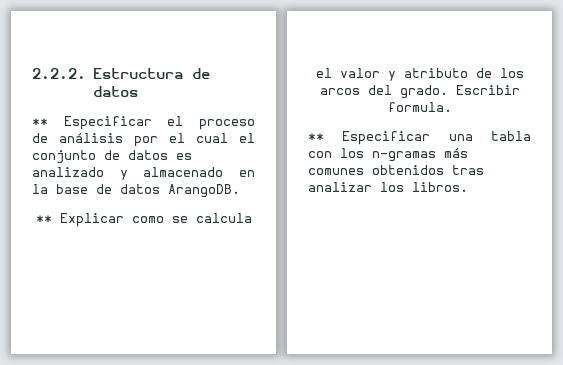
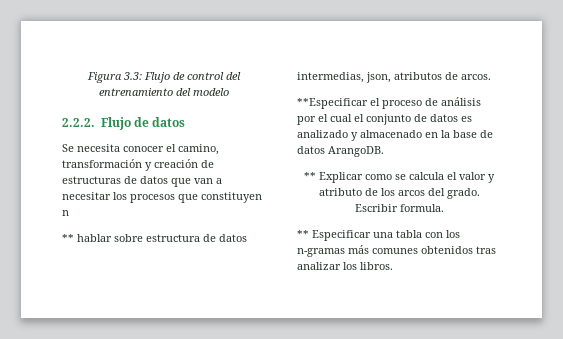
[32,68,210,79] [92,86,138,97] [32,116,152,130] 2.2.2. Estructura de datos // ** Especificar -> [87,72,241,83] [99,88,229,96] [62,117,185,130] [62,144,219,155] [62,159,214,171] [62,176,222,187] [62,192,262,203] [62,210,69,216] [62,234,247,242] [297,72,491,83] [297,98,368,109] Figura 3.3: Flujo de control del entrenamiento del modelo // 2.2.2. Flujo de datos // Se necesita conocer el camino, transformación y creación de estructuras de datos que van a necesitar los procesos que constituyen n // ** hablar sobre estructura de datos intermedias, json, atributos de arcos. // **Especificar

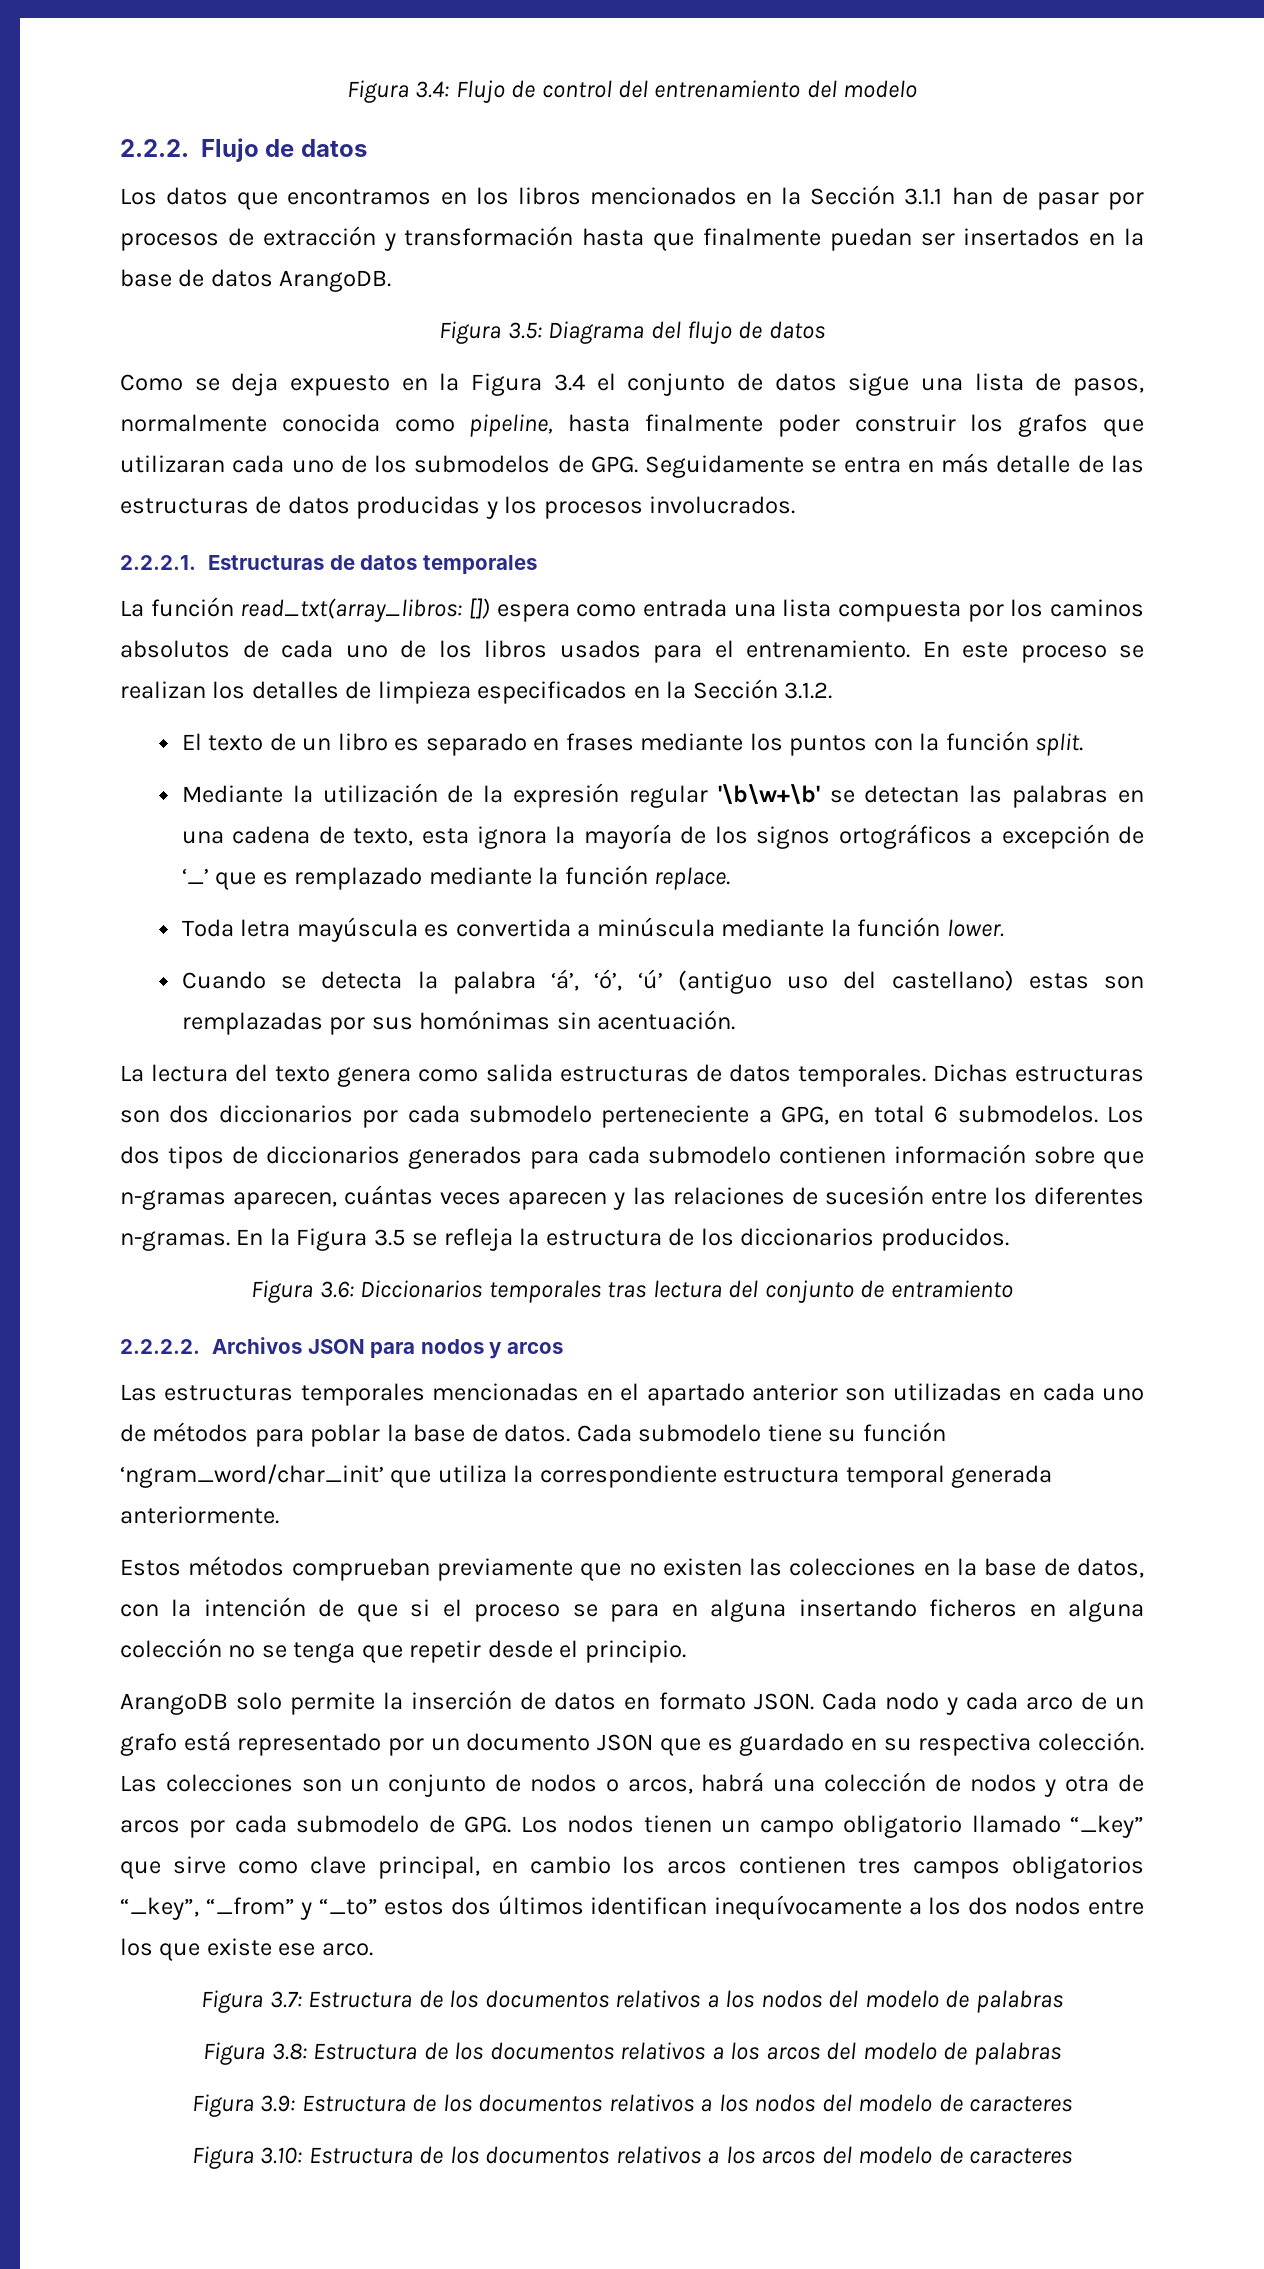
[87,72,142,83] Figura 3.3: -> [346,80,450,103] Figura 3.4:
[62,144,219,155] [62,159,214,171] [62,176,222,187] [62,192,262,203] [62,210,69,216] [62,234,247,242] [297,72,491,83] [297,97,481,109] [297,114,472,125] [297,130,422,141] Se necesita conocer el camino, transformación y creación de estructuras de datos que van a necesitar los procesos que constituyen n // ** hablar sobre estructura de datos intermedias, json, atributos de arcos. // **Especificar el proceso de análisis por el cual el conjunto de datos es analizado y almacenado -> [120,185,1144,210] [120,226,1081,251] Los datos que encontramos en los libros mencionados en la Sección 3.1.1 han de pasar por procesos de extracción y transformación hasta que finalmente puedan ser insertados
[304,172,495,183] [318,188,480,199] [354,204,444,212] [297,230,460,241] [297,245,496,257] [297,262,393,270] ** Explicar como se calcula el valor y atributo de los arcos del grado. Escribir formula. // ** Especificar una tabla con los n-gramas más comunes obtenidos tras analizar los libros. -> [439,321,825,344] [120,373,1144,396] [120,414,1144,437] [120,453,1144,478] [120,496,796,519] [120,555,537,574] [120,597,1144,622] [120,640,1144,663] [120,679,833,704] [181,731,1084,756] [181,783,1145,808] [181,824,1145,849] [181,865,731,890] [181,917,1004,942] [181,969,1145,994] [181,1010,736,1035] [120,1064,1144,1087] [120,1105,1144,1128] [120,1144,1145,1169] [120,1185,1144,1210] [120,1228,1009,1251] [251,1280,1013,1303] [120,1337,563,1359] [120,1383,1144,1406] [120,1422,946,1447] [120,1464,1053,1488] [120,1506,279,1524] [120,1556,1144,1581] [120,1597,1144,1622] [120,1638,686,1663] [120,1690,1144,1715] [120,1731,1145,1756] [120,1772,1144,1797] [120,1815,1144,1838] [120,1856,1144,1879] [120,1895,1145,1920] [120,1938,373,1961] [201,1990,1063,2013] [203,2042,1061,2065] [191,2094,1073,2117] [191,2146,1073,2169] Figura 3.5: Diagrama del flujo de datos // Como se deja expuesto en la Figura 3.4 el conjunto de datos sigue una lista de pasos, normalmente conocida como pipeline, hasta finalmente poder construir los grafos que utilizaran cada uno de los submodelos de GPG. Seguidamente se entra en más detalle de las estructuras de datos producidas y los procesos involucrados. // 2.2.2.1. Estructuras de datos temporales // La función read_txt(array_libros: []) espera como entrada una lista compuesta por los caminos absolutos de cada uno de los libros usados para el entrenamiento. En este proceso se realizan los detalles de limpieza especificados en la Sección 3.1.2. // El texto de un libro es separado en frases mediante los puntos con la función split. // Mediante la utilización de la expresión regular '\b\w+\b' se detectan las palabras en una cadena de texto, esta ignora la mayoría de los signos ortográficos a excepción de ‘_’ que es remplazado mediante la función replace. // Toda letra mayúscula es convertida a minúscula mediante la función lower. // Cuando se detecta la palabra ‘á’, ‘ó’, ‘ú’ (antiguo uso del castellano) estas son remplazadas por sus homónimas sin acentuación. // La lectura del texto genera como salida estructuras de datos temporales. Dichas estructuras son dos diccionarios por cada submodelo perteneciente a GPG, en total 6 submodelos. Los dos tipos de diccionarios generados para cada submodelo contienen información sobre que n-gramas aparecen, cuántas veces aparecen y las relaciones de sucesión entre los diferentes n-gramas. En la Figura 3.5 se refleja la estructura de los diccionarios producidos. // Figura 3.6: Diccionarios temporales tras lectura del conjunto de entramiento // 2.2.2.2. Archivos JSON para nodos y arcos // Las estructuras temporales mencionadas en el apartado anterior son utilizadas en cada uno de métodos para poblar la base de datos. Cada submodelo tiene su función ‘ngram_word/char_init’ que utiliza la correspondiente estructura temporal generada anteriormente. // Estos métodos comprueban previamente que no existen las colecciones en la base de datos, con la intención de que si el proceso se para en alguna insertando ficheros en alguna colección no se tenga que repetir desde el principio. // ArangoDB solo permite la inserción de datos en formato JSON. Cada nodo y cada arco de un grafo está representado por un documento JSON que es guardado en su respectiva colección. Las colecciones son un conjunto de nodos o arcos, habrá una colección de nodos y otra de arcos por cada submodelo de GPG. Los nodos tienen un campo obligatorio llamado “_key” que sirve como clave principal, en cambio los arcos contienen tres campos obligatorios “_key”, “_from” y “_to” estos dos últimos identifican inequívocamente a los dos nodos entre los que existe ese arco. // Figura 3.7: Estructura de los documentos relativos a los nodos del modelo de palabras // Figura 3.8: Estructura de los documentos relativos a los arcos del modelo de palabras // Figura 3.9: Estructura de los documentos relativos a los nodos del modelo de caracteres // Figura 3.10: Estructura de los documentos relativos a los arcos del modelo de caracteres

